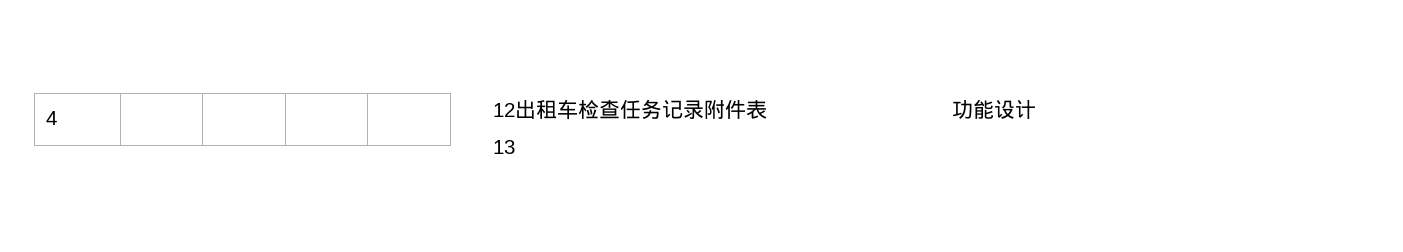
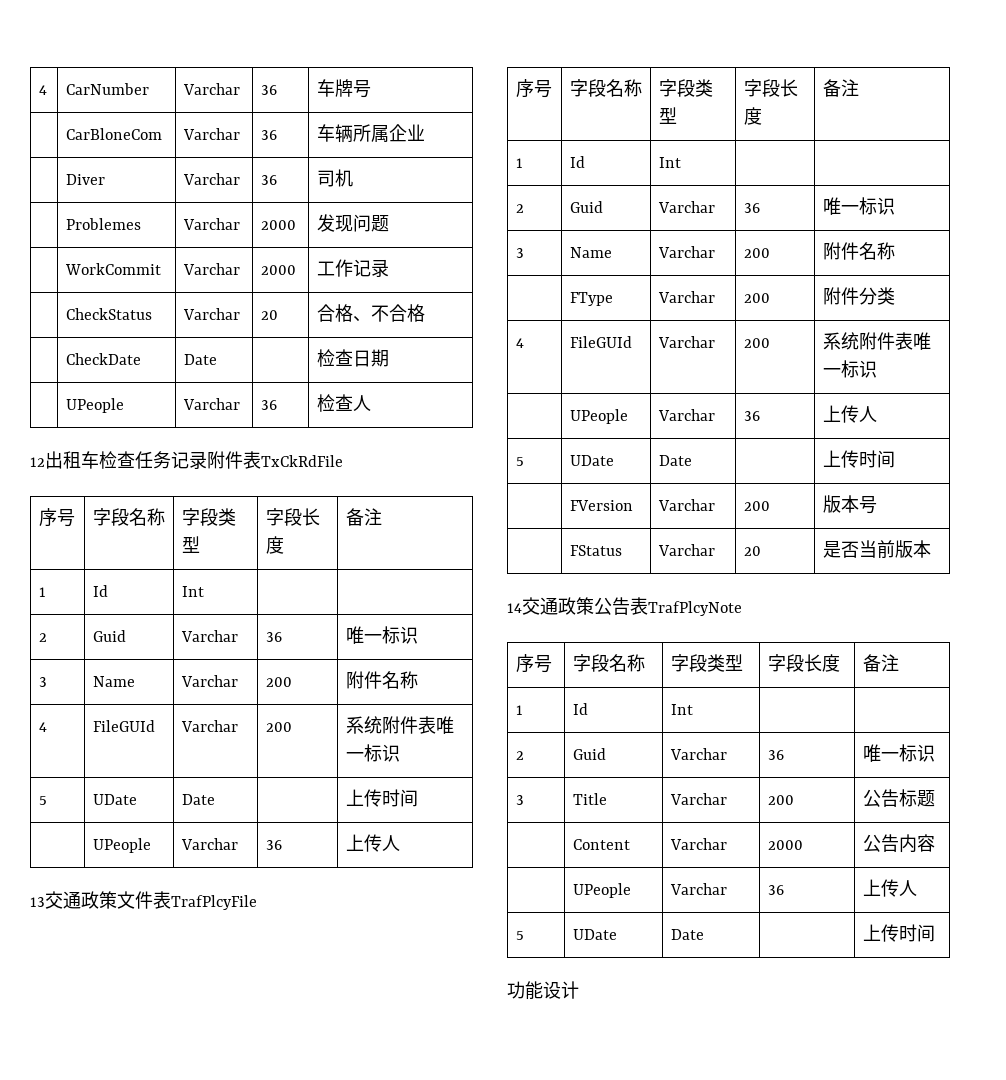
[46,111,58,125] 4 | | | | -> [38,85,47,95] [65,83,149,95] [182,83,240,95] [260,85,277,95] [316,79,371,98] [65,128,162,140] [182,128,240,140] [260,130,277,140] [316,124,425,143] [65,174,105,185] [182,173,240,185] [260,175,277,185] [316,169,353,187] [65,218,141,230] [182,218,240,230] [260,220,296,230] [316,214,389,232] [64,263,161,275] [182,263,240,275] [260,265,296,275] [316,259,389,277] [65,308,152,320] [182,308,240,320] [260,310,278,320] [316,304,425,322] [65,353,141,365] [183,354,217,365] [316,349,389,367] [65,398,124,413] [182,398,240,410] [260,400,277,410] [316,394,371,412] 4 | CarNumber | Varchar | 36 | 车牌号 // | CarBloneCom | Varchar | 36 | 车辆所属企业 // | Diver | Varchar | 36 | 司机 // | Problemes | Varchar | 2000 | 发现问题 // | WorkCommit | Varchar | 2000 | 工作记录 // | CheckStatus | Varchar | 20 | 合格、不合格 // | CheckDate | Date | | 检查日期 // | UPeople | Varchar | 36 | 检查人
[493,140,515,154] // 13 -> [261,455,343,467] [38,508,75,527] [92,508,165,526] [181,508,236,526] [181,536,200,553] [265,508,320,526] [265,536,284,554] [345,508,382,526] [38,587,46,597] [92,585,108,597] [181,586,204,597] [38,633,47,642] [92,630,126,642] [180,630,238,642] [265,632,282,642] [345,626,418,644] [38,677,47,687] [92,676,135,687] [180,675,238,687] [265,677,292,687] [345,671,418,689] [38,722,47,732] [92,720,155,732] [180,720,238,732] [265,722,292,732] [345,716,454,734] [345,744,400,762] [38,796,47,805] [92,794,137,805] [181,794,215,805] [345,789,418,807] [92,838,151,853] [180,838,238,850] [265,840,282,850] [345,834,400,852] [30,891,257,910] [515,79,552,98] [569,79,642,97] [658,79,713,97] [658,107,677,124] [743,79,798,97] [743,107,762,125] [822,79,859,97] [515,158,523,168] [569,156,585,168] [658,157,681,168] [515,204,524,213] [569,201,603,213] [657,201,715,213] [743,203,760,213] [822,197,895,215] [515,248,524,258] [569,247,612,258] [657,246,715,258] [743,248,770,258] [822,242,895,260] [569,292,613,306] [657,291,715,303] [743,293,770,303] [822,287,895,305] [515,338,524,348] [569,336,632,348] [657,336,715,348] [743,338,770,348] [822,332,931,350] [822,360,877,378] [569,409,628,424] [657,409,715,421] [743,411,760,421] [822,405,877,423] [515,457,524,466] [569,455,614,466] [658,455,692,466] [822,450,895,468] [569,500,633,511] [657,499,715,511] [743,501,770,511] [822,495,877,514] [569,545,622,556] [657,544,715,556] [743,546,761,556] [822,540,931,558] [507,597,742,616] [515,654,552,673] [572,654,645,672] [670,654,743,672] [767,654,840,672] [862,654,899,672] [515,705,523,715] [572,703,588,715] [670,704,693,715] [515,751,524,760] [572,748,606,760] [669,748,727,760] [767,750,784,760] [862,744,935,762] [515,795,524,805] [572,793,607,805] [669,793,727,805] [767,795,794,805] [862,789,935,807] [572,839,630,850] [669,838,727,850] [767,840,803,850] [862,834,935,853] [572,883,631,898] [669,883,727,895] [767,885,784,895] [862,879,917,897] [515,931,524,940] [572,929,617,940] [670,929,704,940] [862,924,935,942] TxCkRdFile // 序号 | 字段名称 | 字段类型 | 字段长度 | 备注 // 1 | Id | Int | | // 2 | Guid | Varchar | 36 | 唯一标识 // 3 | Name | Varchar | 200 | 附件名称 // 4 | FileGUId | Varchar | 200 | 系统附件表唯一标识 // 5 | UDate | Date | | 上传时间 // | UPeople | Varchar | 36 | 上传人 // 13交通政策文件表TrafPlcyFile // 序号 | 字段名称 | 字段类型 | 字段长度 | 备注 // 1 | Id | Int | | // 2 | Guid | Varchar | 36 | 唯一标识 // 3 | Name | Varchar | 200 | 附件名称 // | FType | Varchar | 200 | 附件分类 // 4 | FileGUId | Varchar | 200 | 系统附件表唯一标识 // | UPeople | Varchar | 36 | 上传人 // 5 | UDate | Date | | 上传时间 // | FVersion | Varchar | 200 | 版本号 // | FStatus | Varchar | 20 | 是否当前版本 // 14交通政策公告表TrafPlcyNote // 序号 | 字段名称 | 字段类型 | 字段长度 | 备注 // 1 | Id | Int | | // 2 | Guid | Varchar | 36 | 唯一标识 // 3 | Title | Varchar | 200 | 公告标题 // | Content | Varchar | 2000 | 公告内容 // | UPeople | Varchar | 36 | 上传人 // 5 | UDate | Date | | 上传时间

